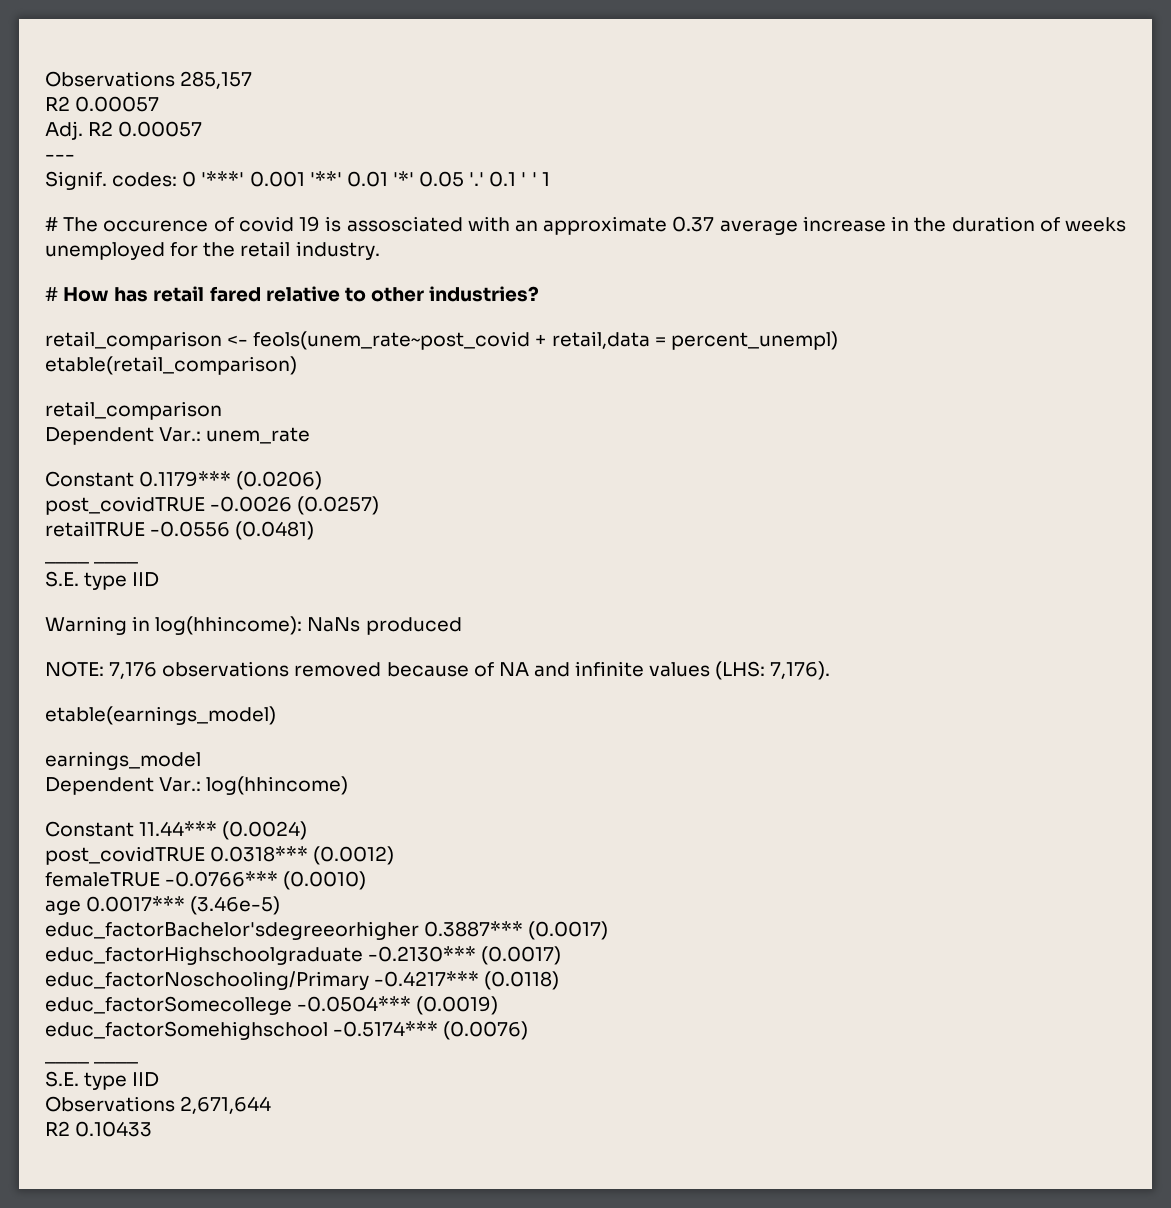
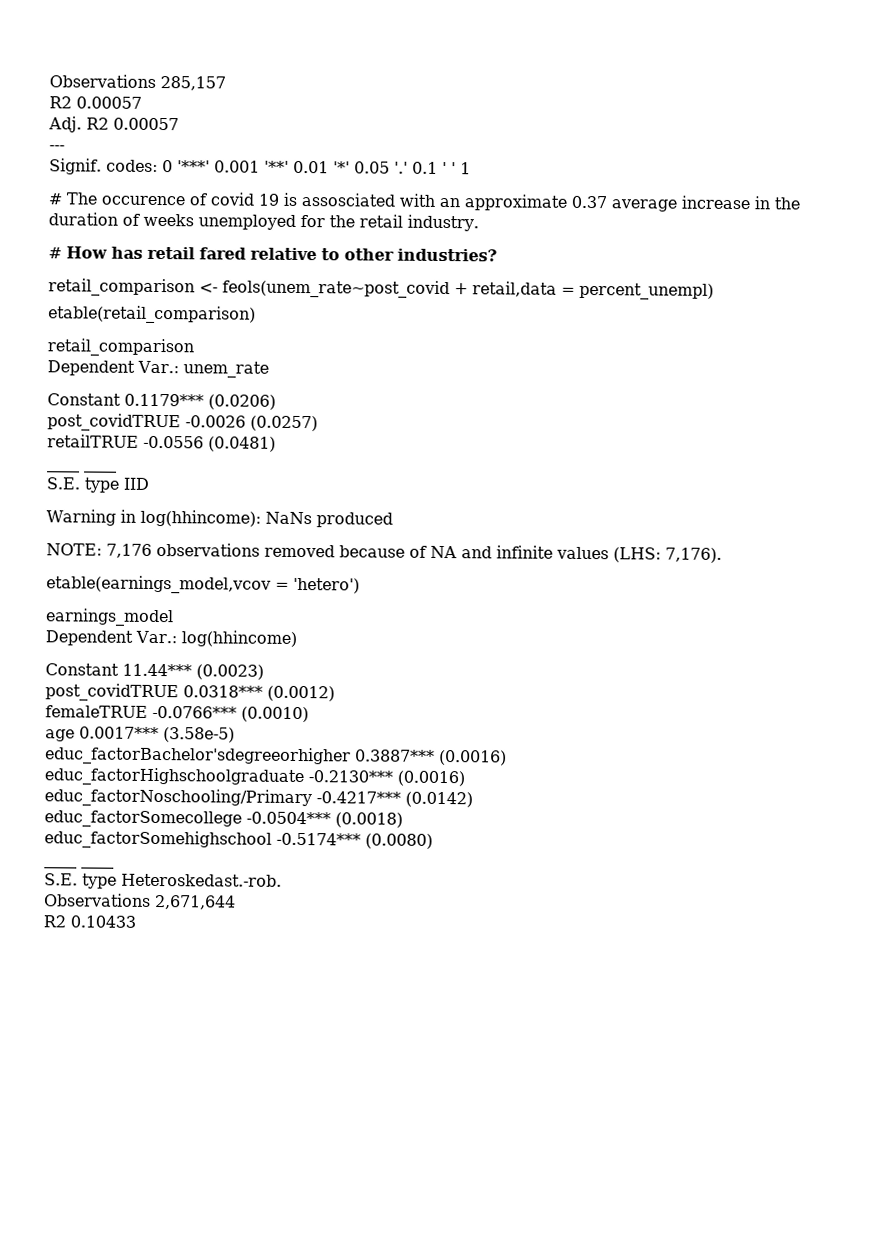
[45,706,276,725] etable(earnings_model) -> [46,575,360,594] etable(earnings_model,vcov = 'hetero')
[222,821,308,840] (0.0024) -> [196,664,264,680] (0.0023)
[190,896,281,915] (3.46e-5) -> [163,727,235,743] (3.58e-5)
[528,921,609,940] (0.0017) -> [439,749,507,766] (0.0016)
[481,946,562,965] (0.0017) -> [397,770,465,787] (0.0016)
[484,971,560,990] (0.0118) -> [405,791,473,808] (0.0142)
[416,996,499,1015] (0.0019) -> [335,812,403,828] (0.0018)
[443,1021,529,1040] [45,1061,139,1064] [45,1071,160,1090] (0.0076) // ____ ____ // S.E. type IID -> [365,833,433,849] [44,864,114,869] [44,873,282,889] (0.0080) // ____ ____ // S.E. type Heteroskedast.-rob.

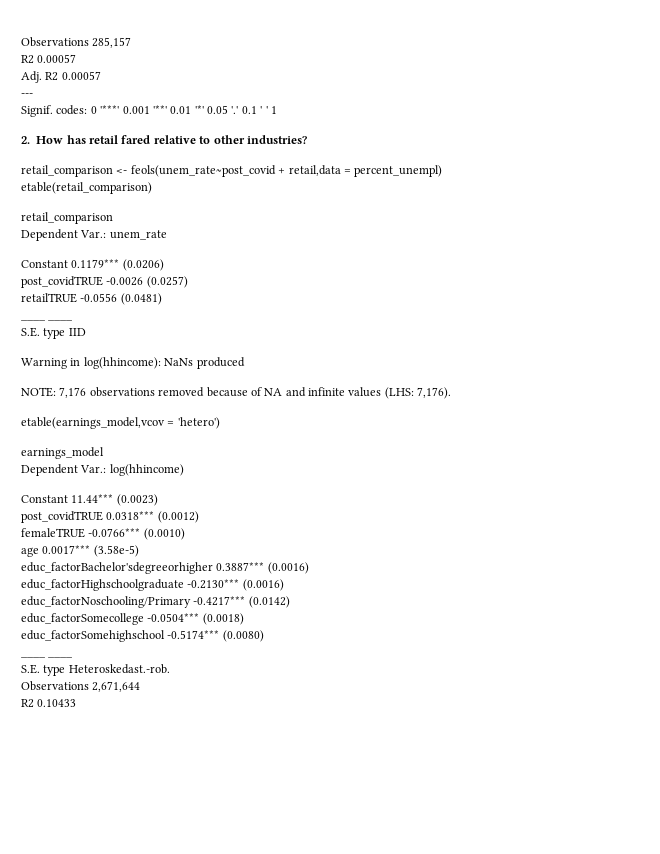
[48,192,800,212] [48,212,479,232] [48,247,62,259] # The occurence of covid 19 is assosciated with an approximate 0.37 average increase in the duration of weeks unemployed for the retail industry. // # -> [21,136,30,144] 2.

